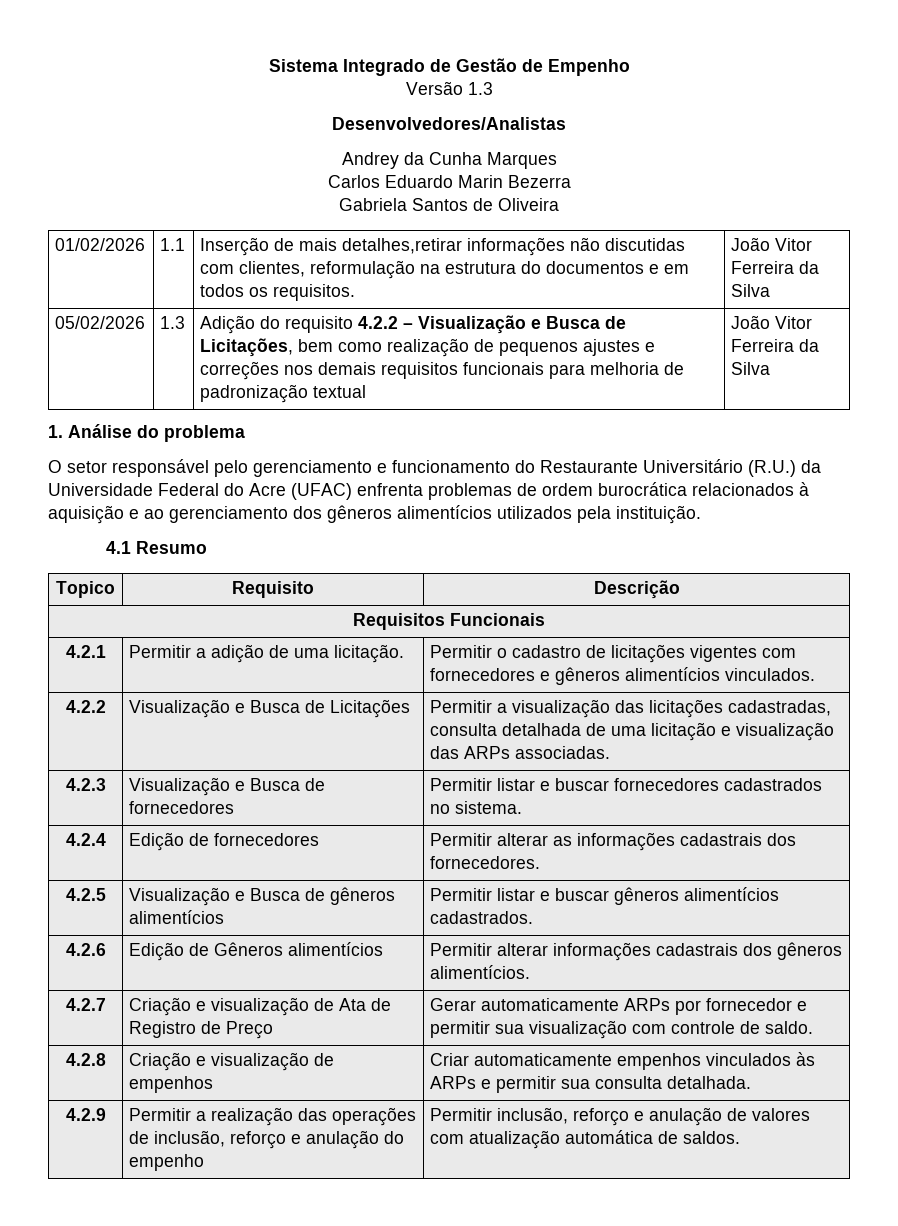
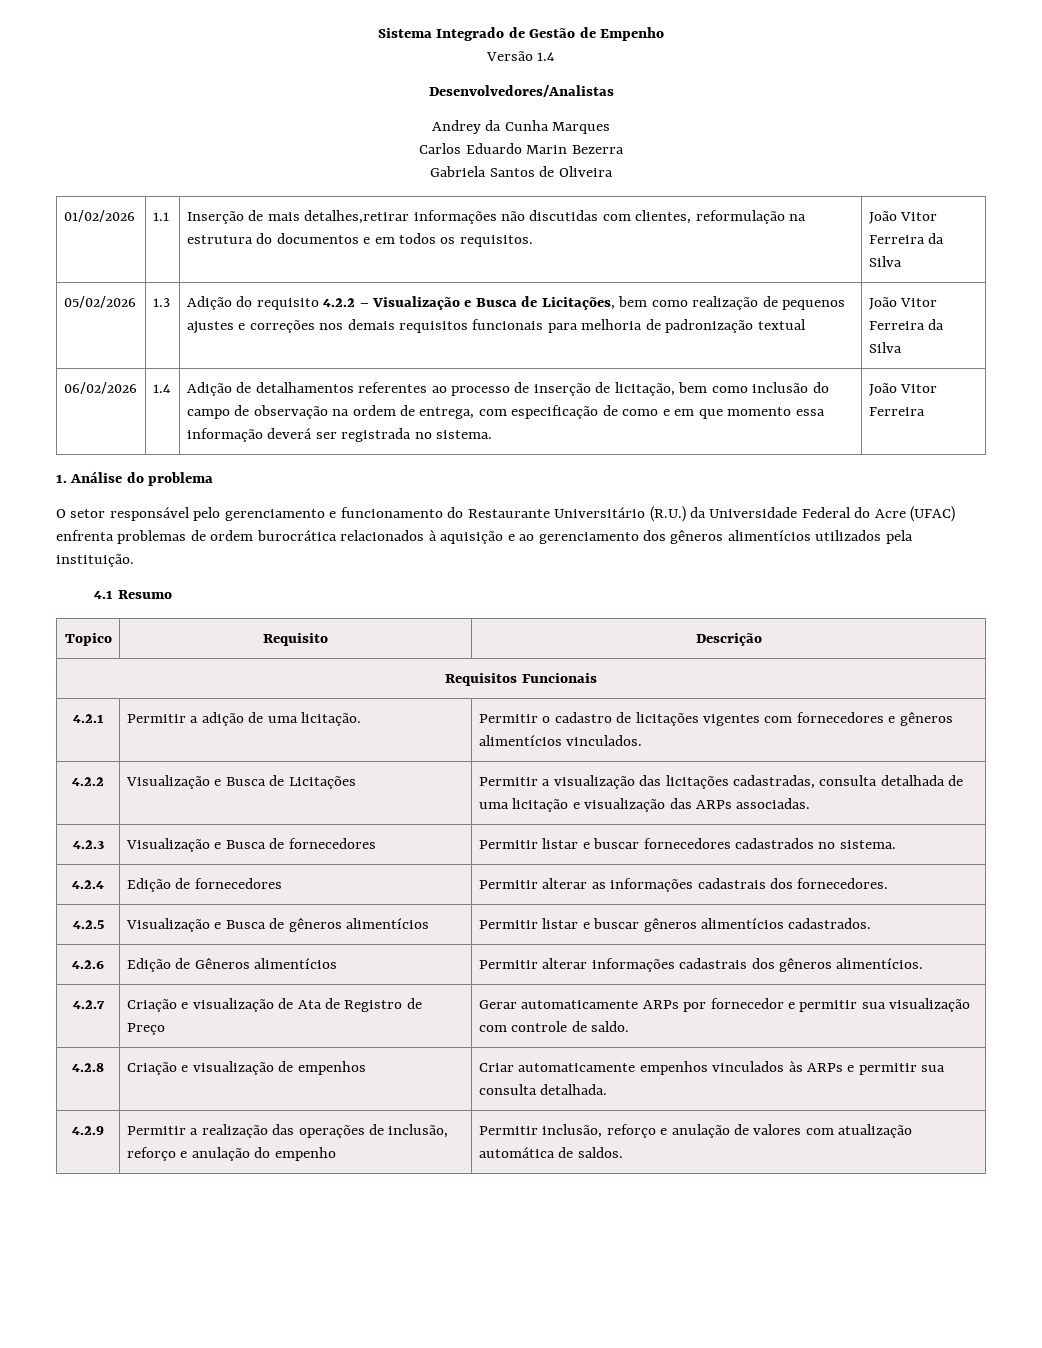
[467,82,493,95] 1.3 -> [537,52,556,61] 1.4
(771, 368) none -> [63,382,137,394] [152,384,171,393] [186,382,829,396] [186,405,825,419] [186,428,493,442] [868,383,938,396] [868,407,925,416] // 06/02/2026 | 1.4 | Adição de detalhamentos referentes ao processo de inserção de licitação, bem como inclusão do campo de observação na ordem de entrega, com especificação de como e em que momento essa informação deverá ser registrada no sistema. | João Vitor Ferreira

